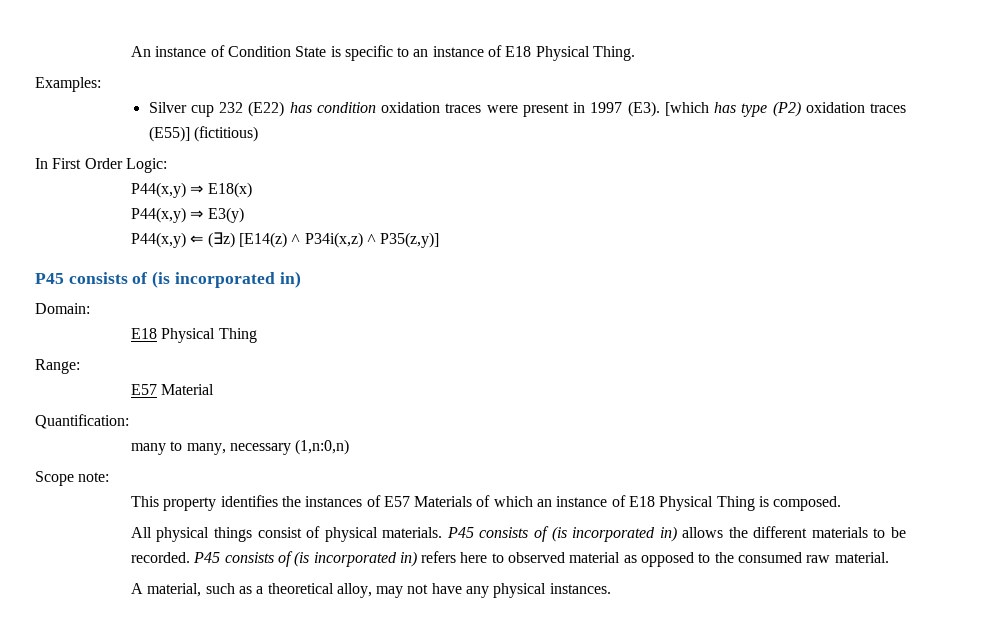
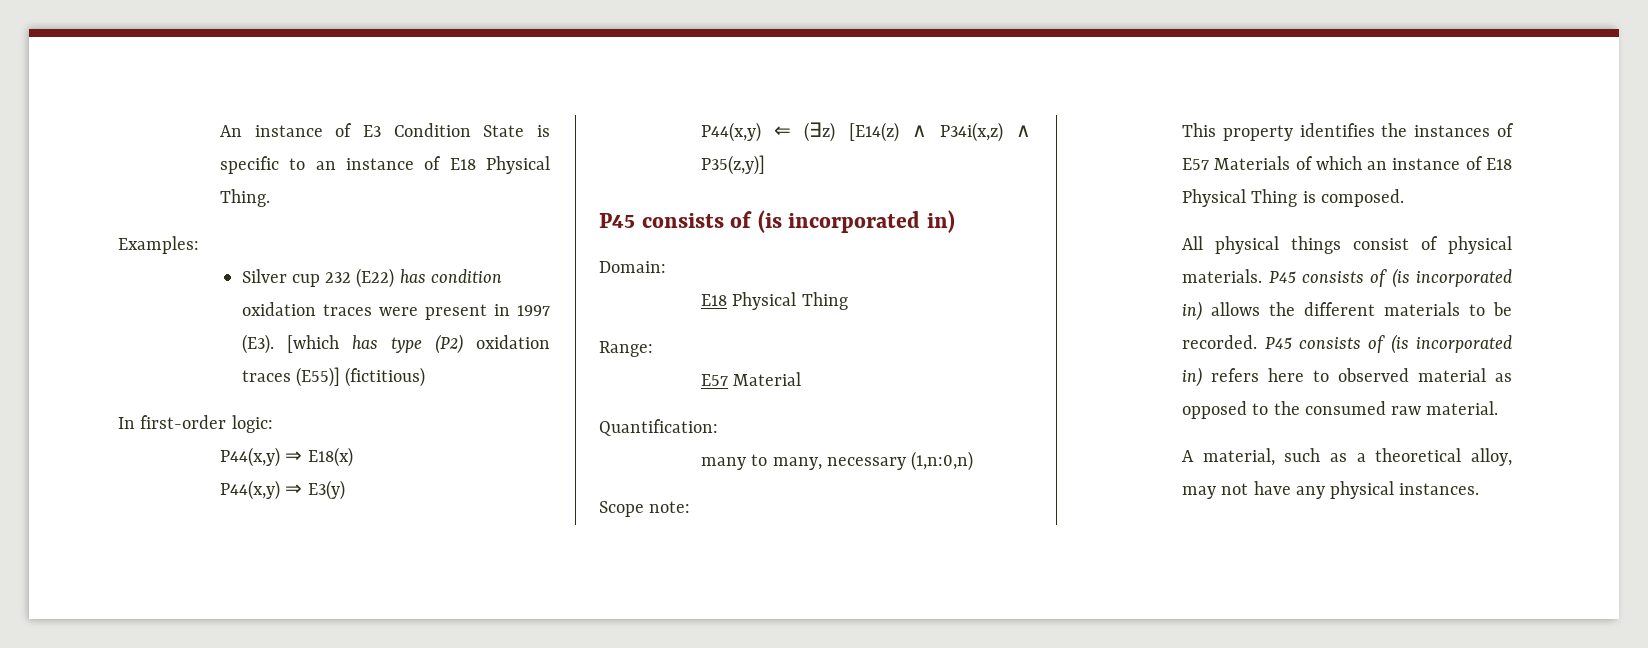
(225, 51) none -> [363,125,382,137] E3
[52,158,167,173] First Order Logic: -> [140,415,273,433] first-order logic:
[291,232,376,248] ˄ P34i(x,z) ˄ -> [911,122,1031,142] ∧ P34i(x,z) ∧

